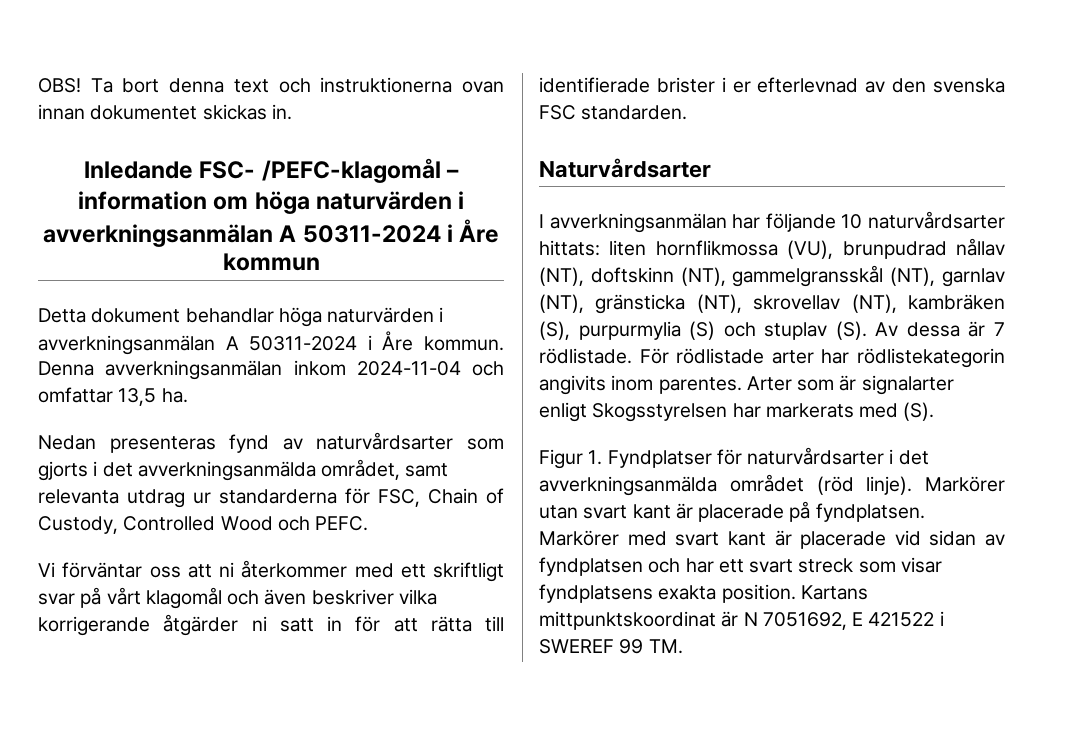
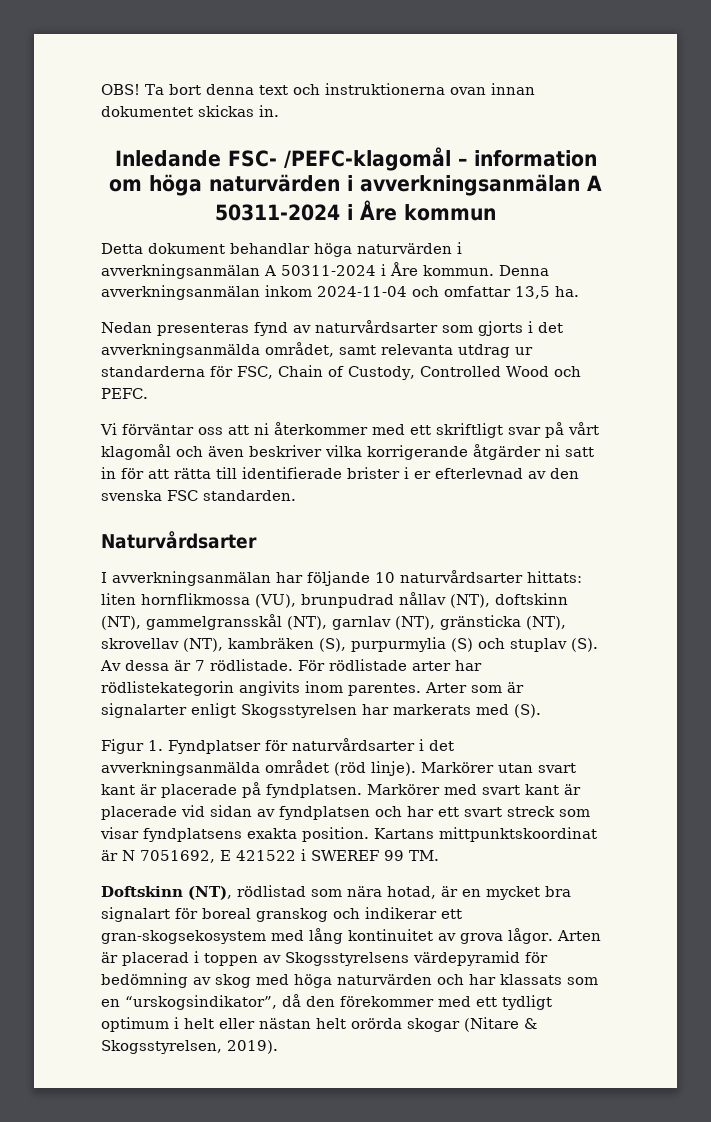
(683, 646) none -> [101,885,571,900] [101,907,462,922] [101,928,601,944] [101,951,548,966] [101,973,598,988] [101,994,552,1010] [101,1017,537,1032] [101,1040,278,1054] // Doftskinn (NT), rödlistad som nära hotad, är en mycket bra signalart för boreal granskog och indikerar ett gran-skogsekosystem med lång kontinuitet av grova lågor. Arten är placerad i toppen av Skogsstyrelsens värdepyramid för bedömning av skog med höga naturvärden och har klassats som en “urskogsindikator”, då den förekommer med ett tydligt optimum i helt eller nästan helt orörda skogar (Nitare & Skogsstyrelsen, 2019).

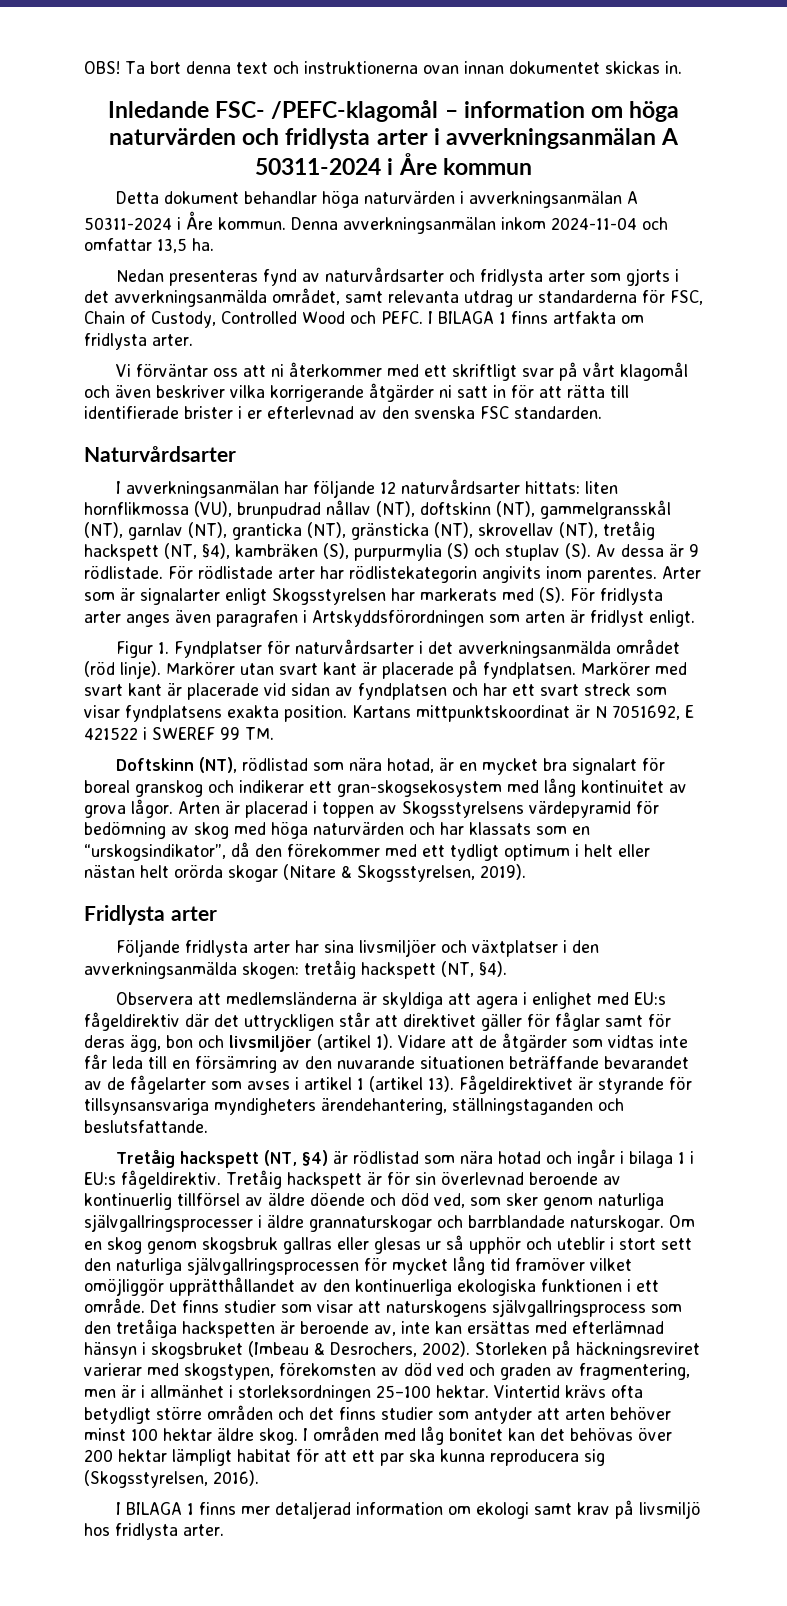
(340, 183) none -> [242,128,428,149] och fridlysta arter
(438, 326) none -> [448,269,585,286] och fridlysta arter
(148, 393) none -> [428,311,644,324] [84,333,193,350] I BILAGA 1 finns artfakta om fridlysta arter.
[375,572,395,583] 10 -> [379,481,396,494] 12
(435, 623) none -> [232,522,346,540] granticka (NT),
(223, 645) none -> [603,521,655,540] [84,543,230,561] tretåig hackspett (NT, §4),
[195,660,205,671] 7 -> [689,544,699,557] 9
(541, 711) none -> [570,587,663,605] [84,609,695,627] För fridlysta arter anges även paragrafen i Artskyddsförordningen som arten är fridlyst enligt.
(278, 1047) none -> [84,905,217,925] [115,939,599,957] [84,960,507,979] [115,992,666,1009] [84,1012,671,1031] [84,1033,688,1052] [84,1054,689,1073] [84,1075,692,1094] [84,1098,624,1115] [84,1120,208,1133] [115,1149,694,1168] [84,1170,621,1189] [84,1192,664,1210] [84,1214,695,1232] [84,1235,692,1254] [84,1256,632,1275] [84,1277,659,1296] [84,1298,682,1317] [84,1319,664,1338] [84,1340,700,1359] [84,1362,690,1380] [84,1385,643,1402] [84,1405,671,1424] [84,1426,672,1445] [84,1448,605,1466] [84,1470,259,1488] [115,1500,701,1519] [84,1523,224,1540] // Fridlysta arter // Följande fridlysta arter har sina livsmiljöer och växtplatser i den avverkningsanmälda skogen: tretåig hackspett (NT, §4). // Observera att medlemsländerna är skyldiga att agera i enlighet med EU:s fågeldirektiv där det uttryckligen står att direktivet gäller för fåglar samt för deras ägg, bon och livsmiljöer (artikel 1). Vidare att de åtgärder som vidtas inte får leda till en försämring av den nuvarande situationen beträffande bevarandet av de fågelarter som avses i artikel 1 (artikel 13). Fågeldirektivet är styrande för tillsynsansvariga myndigheters ärendehantering, ställningstaganden och beslutsfattande. // Tretåig hackspett (NT, §4) är rödlistad som nära hotad och ingår i bilaga 1 i EU:s fågeldirektiv. Tretåig hackspett är för sin överlevnad beroende av kontinuerlig tillförsel av äldre döende och död ved, som sker genom naturliga självgallringsprocesser i äldre grannaturskogar och barrblandade naturskogar. Om en skog genom skogsbruk gallras eller glesas ur så upphör och uteblir i stort sett den naturliga självgallringsprocessen för mycket lång tid framöver vilket omöjliggör upprätthållandet av den kontinuerliga ekologiska funktionen i ett område. Det finns studier som visar att naturskogens självgallringsprocess som den tretåiga hackspetten är beroende av, inte kan ersättas med efterlämnad hänsyn i skogsbruket (Imbeau & Desrochers, 2002). Storleken på häckningsreviret varierar med skogstypen, förekomsten av död ved och graden av fragmentering, men är i allmänhet i storleksordningen 25–100 hektar. Vintertid krävs ofta betydligt större områden och det finns studier som antyder att arten behöver minst 100 hektar äldre skog. I områden med låg bonitet kan det behövas över 200 hektar lämpligt habitat för att ett par ska kunna reproducera sig (Skogsstyrelsen, 2016). // I BILAGA 1 finns mer detaljerad information om ekologi samt krav på livsmiljö hos fridlysta arter.

